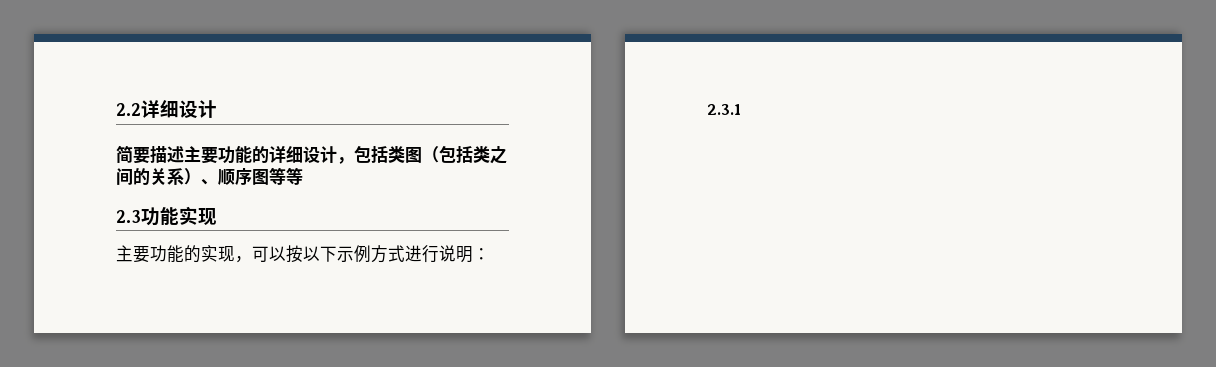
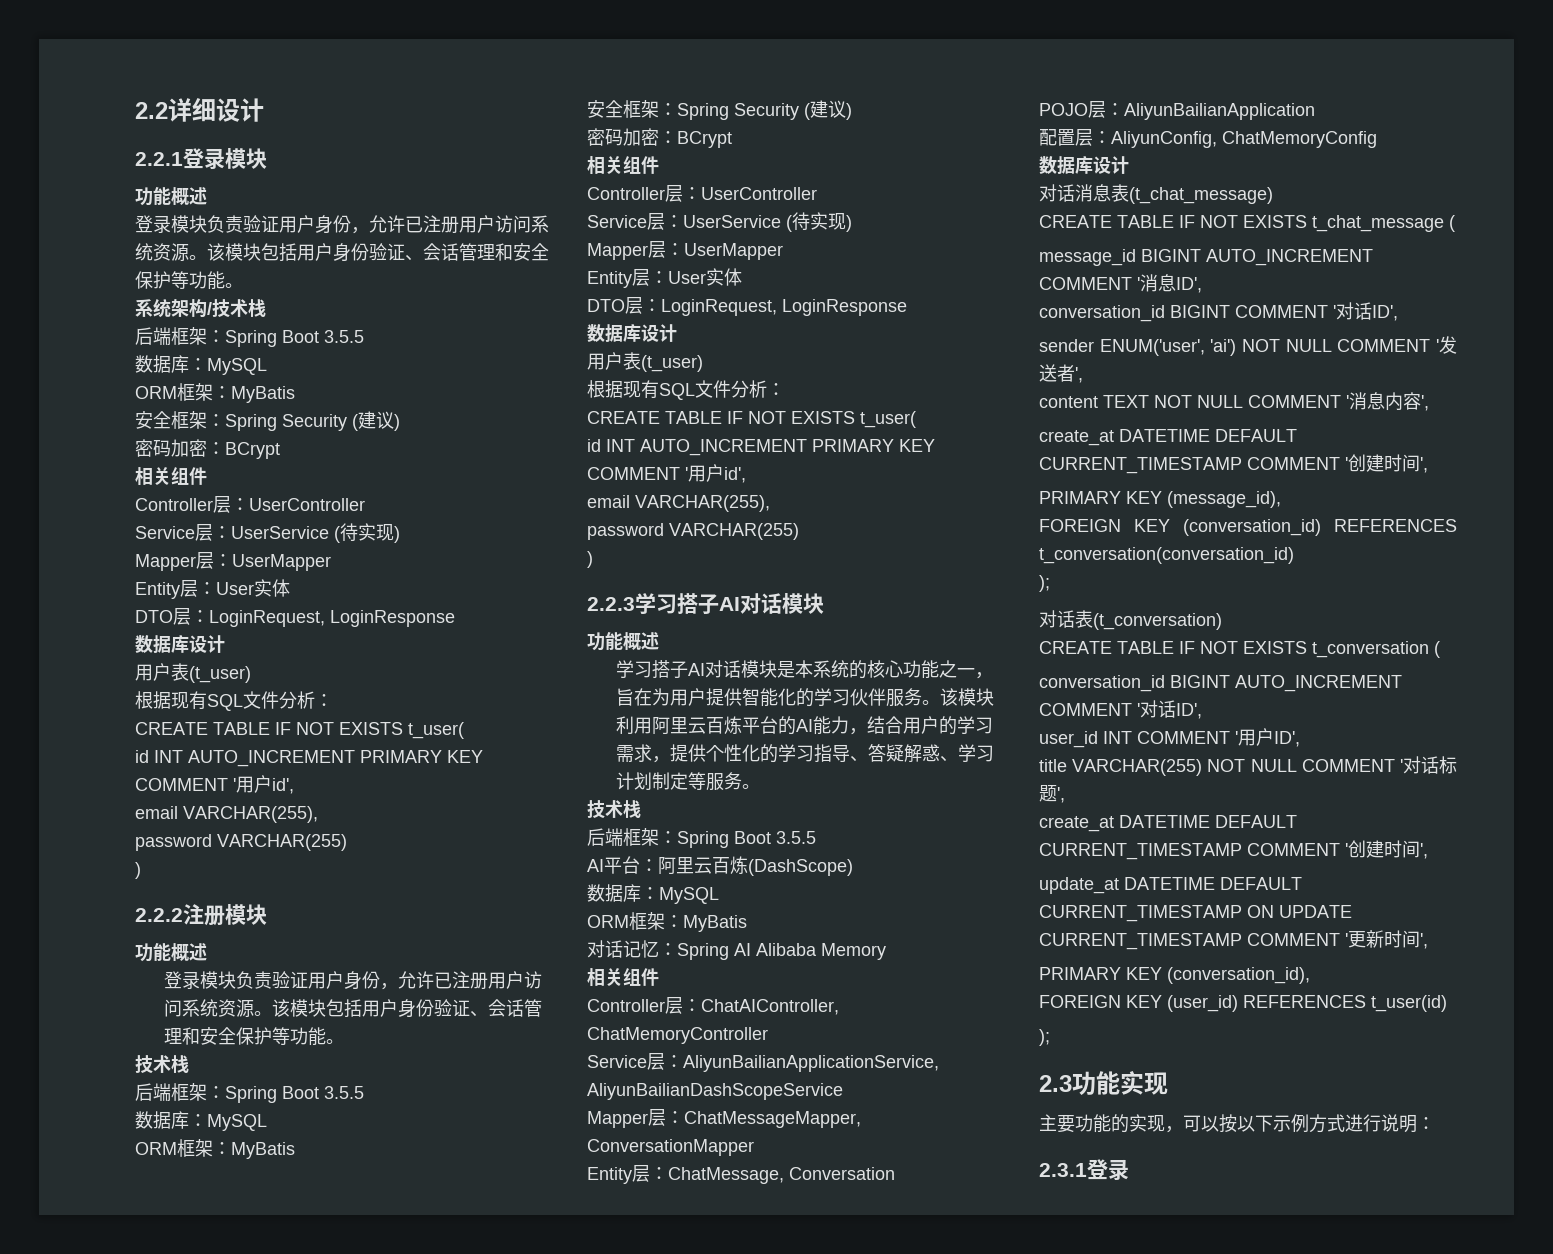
[116,145,507,164] [116,167,303,185] 简要描述主要功能的详细设计，包括类图（包括类之间的关系）、顺序图等等 -> [135,148,267,170] [135,187,207,206] [135,215,549,234] [135,243,549,262] [135,271,243,290] [135,298,266,318] [135,327,364,347] [135,355,267,375] [135,383,295,403] [135,411,400,431] [135,439,280,459] [135,467,207,486] [135,496,365,513] [135,523,400,543] [135,552,331,571] [135,579,290,599] [135,608,455,627] [135,635,225,653] [135,663,251,683] [135,691,333,711] [135,722,464,739] [135,750,483,767] [135,775,294,794] [135,806,318,823] [135,834,347,851] [135,862,141,879] [135,904,267,926] [135,943,207,962] [163,971,542,990] [163,999,542,1018] [163,1027,344,1046] [135,1055,189,1074] [135,1083,364,1103] [135,1111,267,1131] [135,1139,295,1159] [587,100,852,120] [587,128,732,148] [587,156,659,175] [587,185,817,202] [587,212,852,232] [587,241,783,260] [587,268,742,288] [587,297,907,316] [587,324,677,342] [587,352,703,372] [587,380,785,400] [587,411,916,428] [587,439,935,456] [587,464,746,483] [587,495,770,512] [587,523,799,540] [587,551,593,568] [587,593,824,615] [587,632,659,651] [615,660,993,679] [615,688,994,707] [615,716,993,735] [615,744,994,763] [615,772,760,791] [587,800,641,819] [587,828,816,848] [587,856,853,876] [587,884,719,904] [587,912,747,932] [587,940,886,960] [587,968,659,987] [587,997,839,1015] [587,1027,768,1044] [587,1053,939,1072] [587,1083,843,1100] [587,1109,861,1128] [587,1139,754,1156] [587,1165,895,1184] [1039,101,1315,120] [1039,129,1377,148] [1039,156,1129,174] [1039,184,1273,204] [1039,215,1455,232] [1039,249,1373,266] [1039,274,1202,293] [1039,302,1398,322] [1039,336,1457,356] [1039,364,1083,383] [1039,392,1429,411] [1039,429,1297,446] [1039,454,1428,474] [1039,491,1281,508] [1039,519,1457,536] [1039,547,1294,564] [1039,575,1050,592] [1039,610,1222,630] [1039,641,1440,658] [1039,675,1402,692] [1039,700,1202,719] [1039,728,1300,748] [1039,756,1457,776] [1039,785,1065,803] [1039,815,1297,832] [1039,840,1428,860] [1039,877,1302,894] [1039,905,1352,922] [1039,930,1428,950] [1039,967,1310,984] [1039,995,1447,1012] [1039,1029,1050,1046] 2.2.1登录模块 // 功能概述 // 登录模块负责验证用户身份，允许已注册用户访问系统资源。该模块包括用户身份验证、会话管理和安全保护等功能。 // 系统架构/技术栈 // 后端框架：Spring Boot 3.5.5 // 数据库：MySQL // ORM框架：MyBatis // 安全框架：Spring Security (建议) // 密码加密：BCrypt // 相关组件 // Controller层：UserController // Service层：UserService (待实现) // Mapper层：UserMapper // Entity层：User实体 // DTO层：LoginRequest, LoginResponse // 数据库设计 // 用户表(t_user) // 根据现有SQL文件分析： // CREATE TABLE IF NOT EXISTS t_user( // id INT AUTO_INCREMENT PRIMARY KEY COMMENT '用户id', // email VARCHAR(255), // password VARCHAR(255) // ) // 2.2.2注册模块 // 功能概述 // 登录模块负责验证用户身份，允许已注册用户访问系统资源。该模块包括用户身份验证、会话管理和安全保护等功能。 // 技术栈 // 后端框架：Spring Boot 3.5.5 // 数据库：MySQL // ORM框架：MyBatis // 安全框架：Spring Security (建议) // 密码加密：BCrypt // 相关组件 // Controller层：UserController // Service层：UserService (待实现) // Mapper层：UserMapper // Entity层：User实体 // DTO层：LoginRequest, LoginResponse // 数据库设计 // 用户表(t_user) // 根据现有SQL文件分析： // CREATE TABLE IF NOT EXISTS t_user( // id INT AUTO_INCREMENT PRIMARY KEY COMMENT '用户id', // email VARCHAR(255), // password VARCHAR(255) // ) // 2.2.3学习搭子AI对话模块 // 功能概述 // 学习搭子AI对话模块是本系统的核心功能之一，旨在为用户提供智能化的学习伙伴服务。该模块利用阿里云百炼平台的AI能力，结合用户的学习需求，提供个性化的学习指导、答疑解惑、学习计划制定等服务。 // 技术栈 // 后端框架：Spring Boot 3.5.5 // AI平台：阿里云百炼(DashScope) // 数据库：MySQL // ORM框架：MyBatis // 对话记忆：Spring AI Alibaba Memory // 相关组件 // Controller层：ChatAIController, ChatMemoryController // Service层：AliyunBailianApplicationService, AliyunBailianDashScopeService // Mapper层：ChatMessageMapper, ConversationMapper // Entity层：ChatMessage, Conversation // POJO层：AliyunBailianApplication // 配置层：AliyunConfig, ChatMemoryConfig // 数据库设计 // 对话消息表(t_chat_message) // CREATE TABLE IF NOT EXISTS t_chat_message ( // message_id BIGINT AUTO_INCREMENT COMMENT '消息ID', // conversation_id BIGINT COMMENT '对话ID', // sender ENUM('user', 'ai') NOT NULL COMMENT '发送者', // content TEXT NOT NULL COMMENT '消息内容', // create_at DATETIME DEFAULT CURRENT_TIMESTAMP COMMENT '创建时间', // PRIMARY KEY (message_id), // FOREIGN KEY (conversation_id) REFERENCES t_conversation(conversation_id) // ); // 对话表(t_conversation) // CREATE TABLE IF NOT EXISTS t_conversation ( // conversation_id BIGINT AUTO_INCREMENT COMMENT '对话ID', // user_id INT COMMENT '用户ID', // title VARCHAR(255) NOT NULL COMMENT '对话标题', // create_at DATETIME DEFAULT CURRENT_TIMESTAMP COMMENT '创建时间', // update_at DATETIME DEFAULT CURRENT_TIMESTAMP ON UPDATE CURRENT_TIMESTAMP COMMENT '更新时间', // PRIMARY KEY (conversation_id), // FOREIGN KEY (user_id) REFERENCES t_user(id) // );
(741, 109) none -> [1087,1159,1129,1181] 登录

